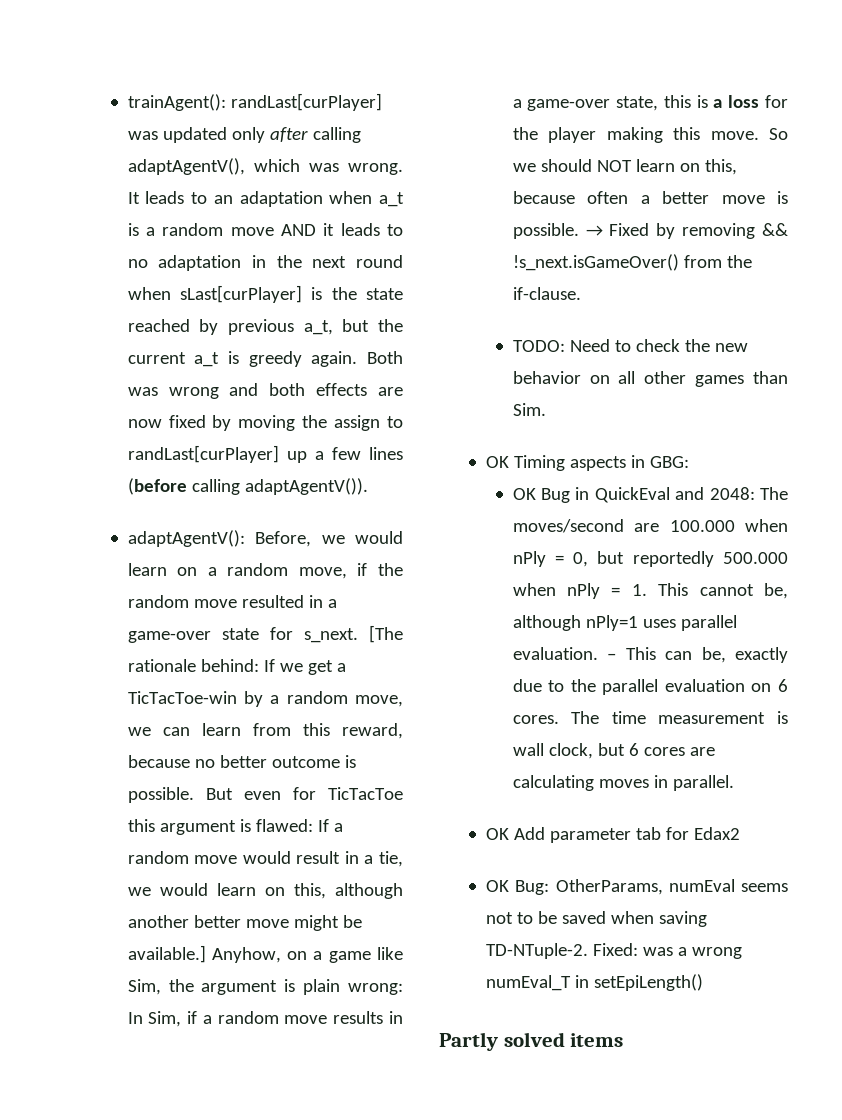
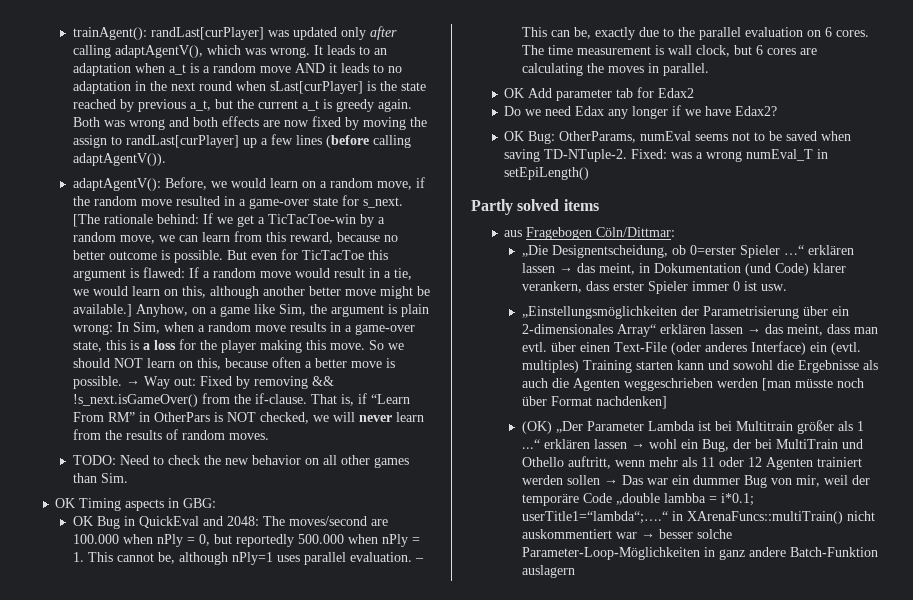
[187,1011,198,1024] if -> [164,322,195,332] when
(603, 230) none -> [144,376,197,389] Way out:
(581, 293) none -> [311,393,411,406] [73,412,425,424] [73,429,270,440] That is, if “Learn From RM” in OtherPars is NOT checked, we will never learn from the results of random moves.
(594, 783) none -> [587,63,605,73] the
(740, 833) none -> [504,105,778,119] // Do we need Edax any longer if we have Edax2?
(624, 1040) none -> [504,227,676,240] [522,245,855,258] [522,263,847,276] [522,281,788,294] [522,306,850,319] [522,324,879,337] [522,341,862,355] [522,360,879,373] [522,378,865,391] [522,396,668,409] [522,420,865,434] [522,439,864,452] [522,456,863,470] [522,475,871,488] [522,493,755,506] [522,511,876,524] [522,529,733,539] [522,547,879,560] [522,565,576,578] // aus Fragebogen Cöln/Dittmar: // „Die Designentscheidung, ob 0=erster Spieler …“ erklären lassen → das meint, in Dokumentation (und Code) klarer verankern, dass erster Spieler immer 0 ist usw. // „Einstellungsmöglichkeiten der Parametrisierung über ein 2-dimensionales Array“ erklären lassen → das meint, dass man evtl. über einen Text-File (oder anderes Interface) ein (evtl. multiples) Training starten kann und sowohl die Ergebnisse als auch die Agenten weggeschrieben werden [man müsste noch über Format nachdenken] // (OK) „Der Parameter Lambda ist bei Multitrain größer als 1 ...“ erklären lassen → wohl ein Bug, der bei MultiTrain und Othello auftritt, wenn mehr als 11 oder 12 Agenten trainiert werden sollen → Das war ein dummer Bug von mir, weil der temporäre Code „double lambba = i*0.1; userTitle1=“lambda“;….“ in XArenaFuncs::multiTrain() nicht auskommentiert war → besser solche Parameter-Loop-Möglichkeiten in ganz andere Batch-Funktion auslagern

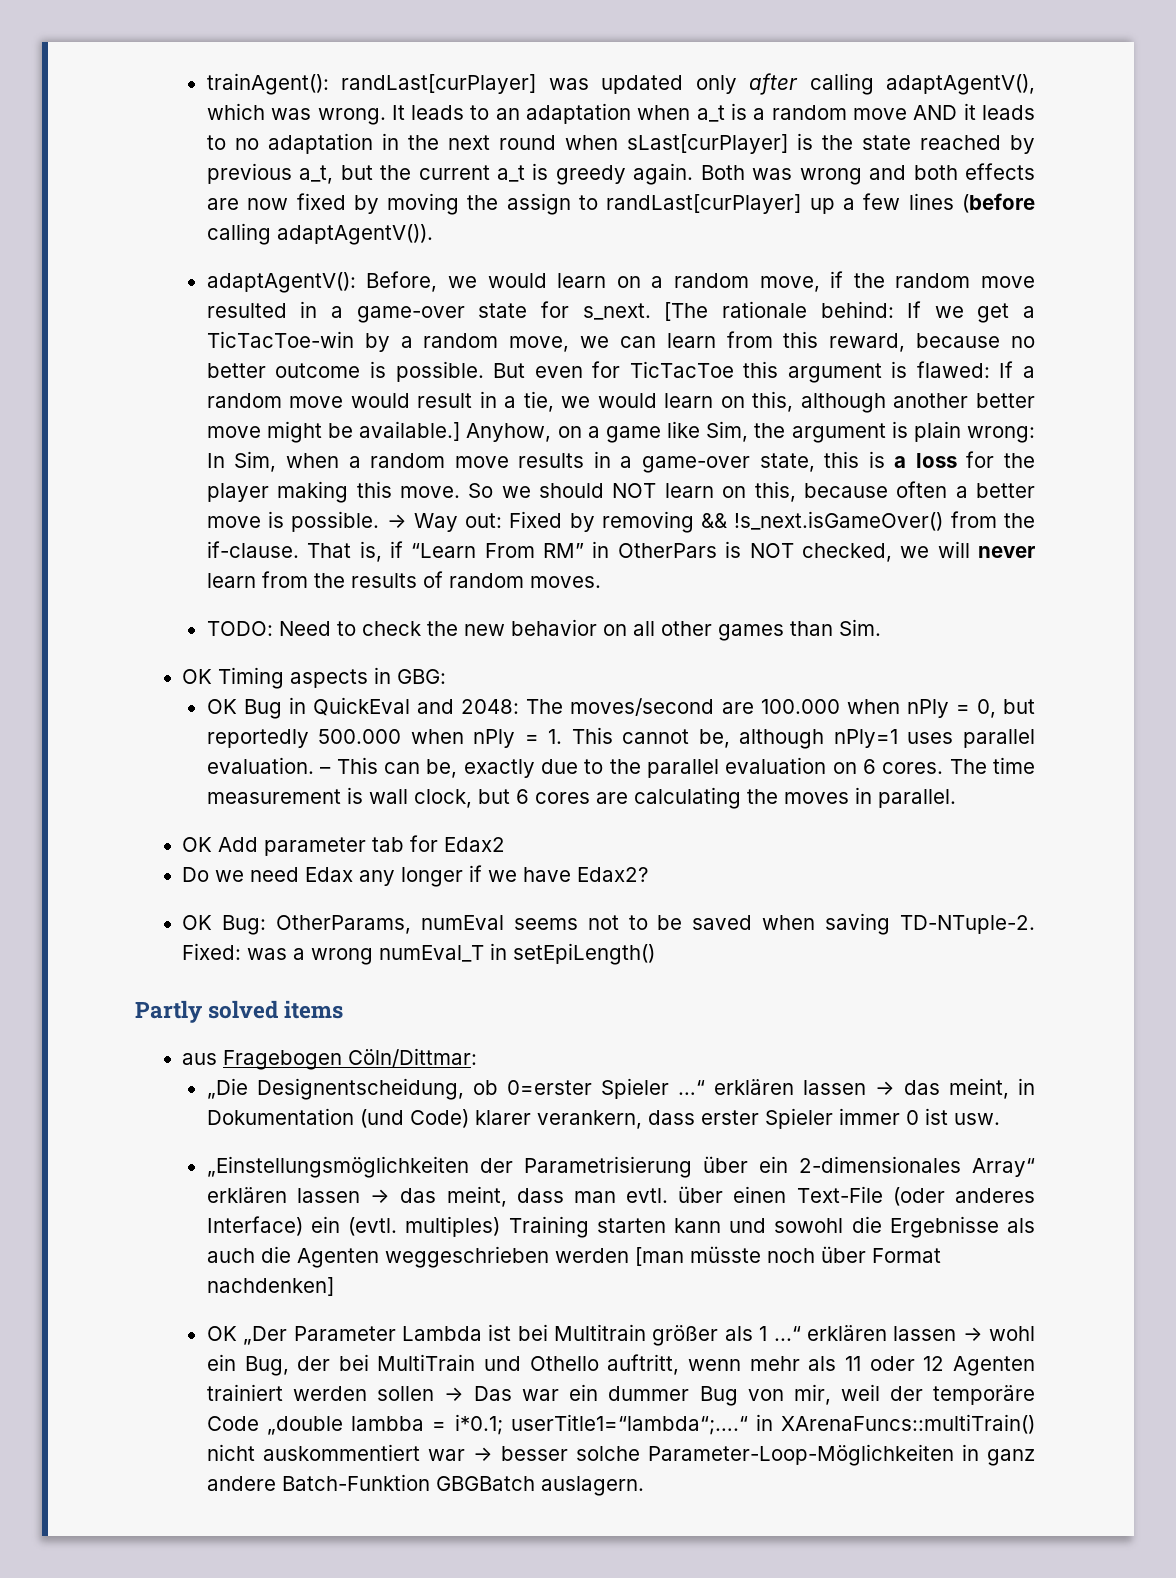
[522,421,553,434] (OK) -> [206,1326,237,1341] OK
[522,565,576,578] auslagern -> [435,1476,644,1496] GBGBatch auslagern.

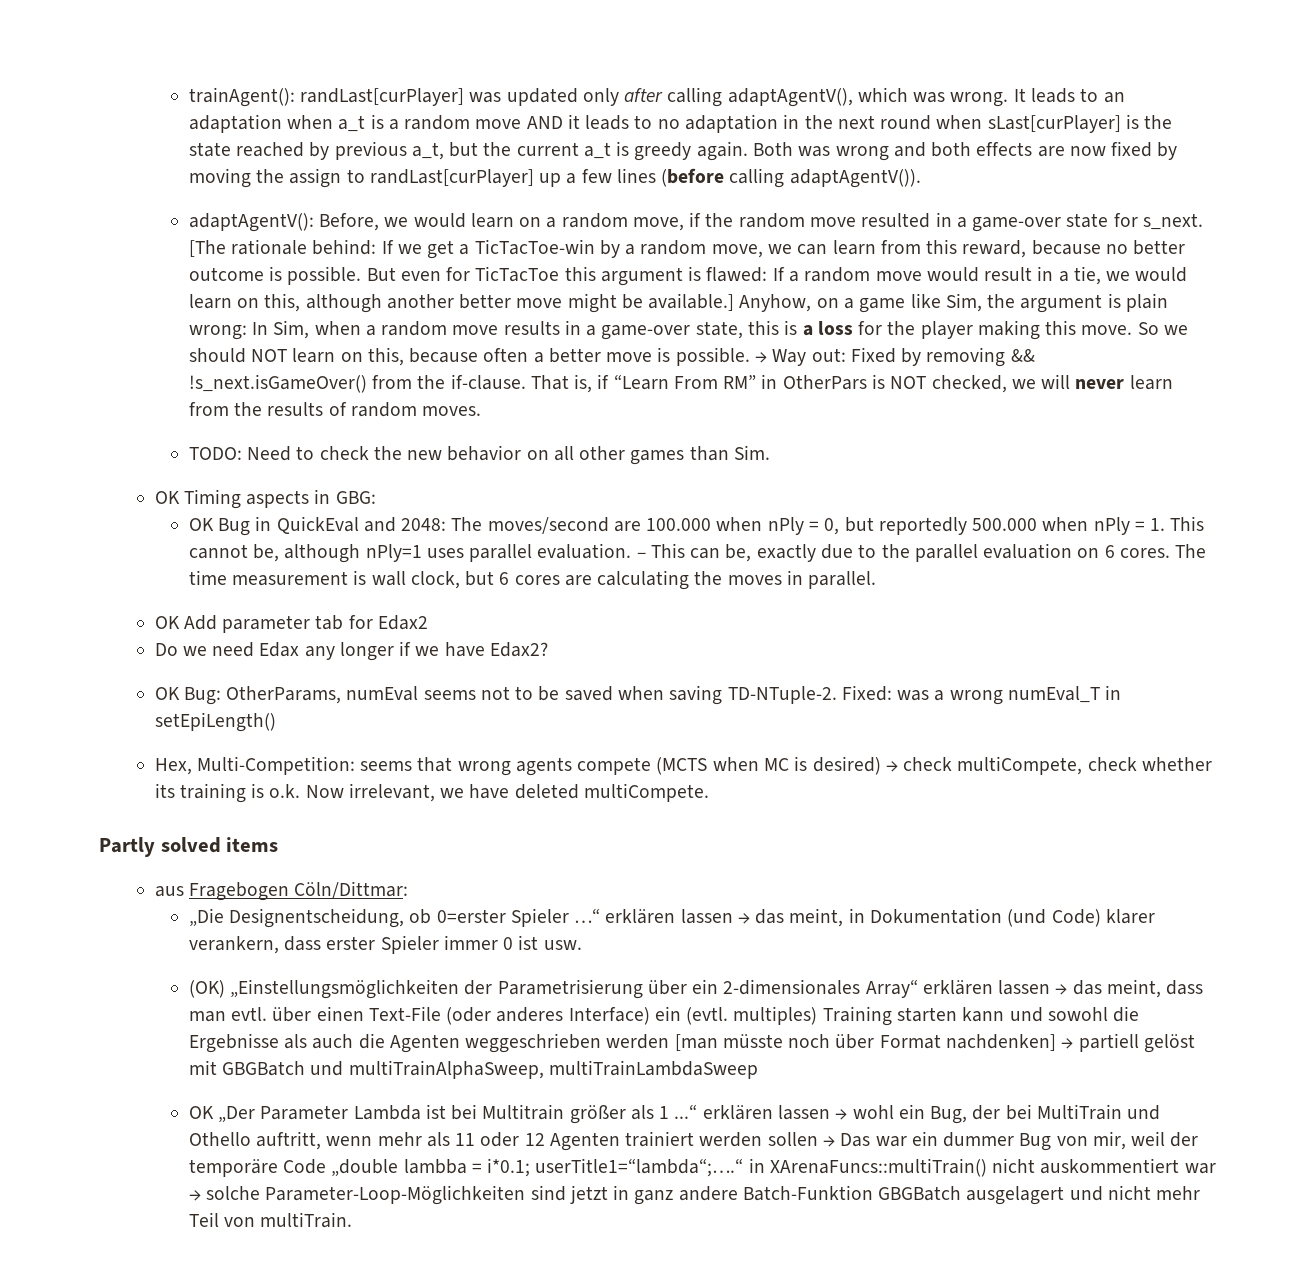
(656, 954) none -> [154,756,1212,776] [154,783,710,803] // Hex, Multi-Competition: seems that wrong agents compete (MCTS when MC is desired) → check multiCompete, check whether its training is o.k. Now irrelevant, we have deleted multiCompete.
(1000, 1119) none -> [188,980,225,998] (OK)
(334, 1286) none -> [1061,1033,1195,1053] [188,1060,758,1079] → partiell gelöst mit GBGBatch und multiTrainAlphaSweep, multiTrainLambdaSweep
[500,1446,568,1461] besser -> (201, 1195) none
(954, 1455) none -> [530,1185,608,1204] sind jetzt
[540,1476,644,1496] auslagern. -> [966,1185,1201,1205] [188,1212,353,1228] ausgelagert und nicht mehr Teil von multiTrain.

